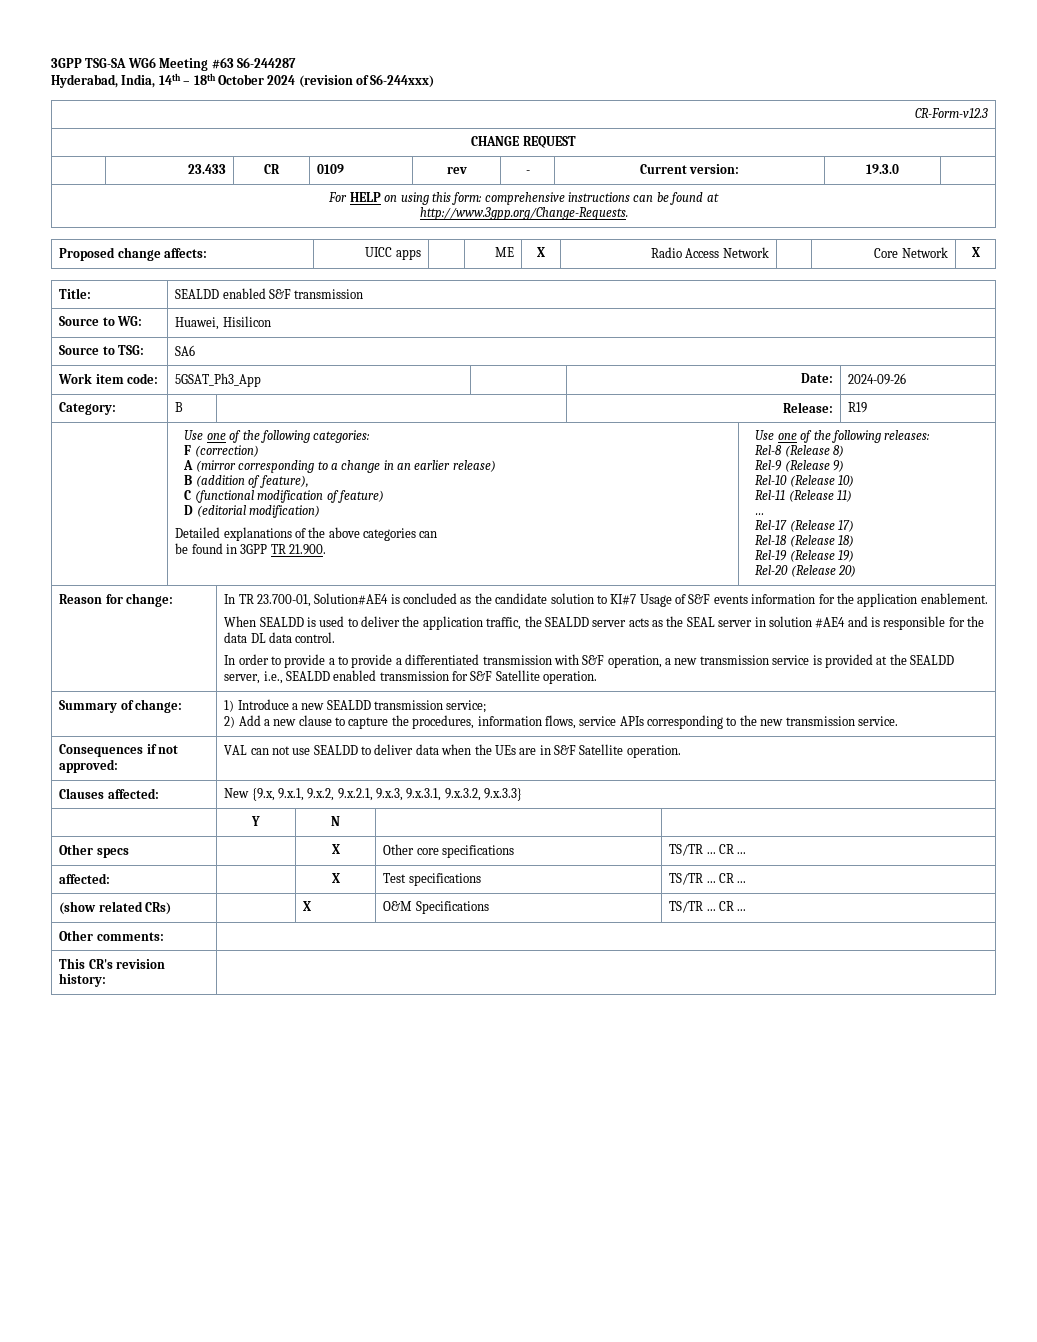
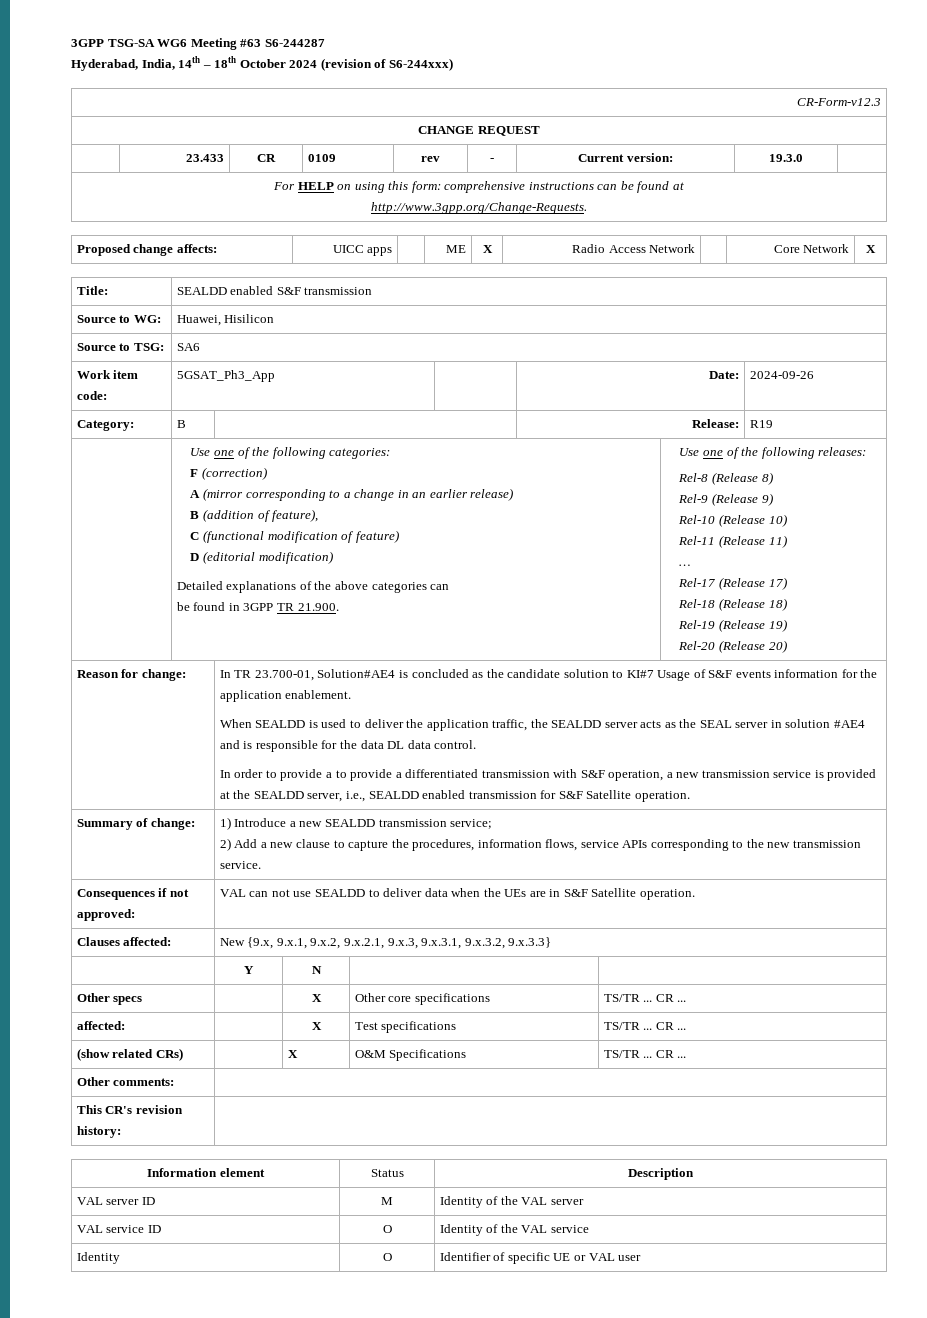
(107, 980) none -> [147,1168,265,1177] [370,1169,404,1177] [628,1168,694,1180] [76,1197,155,1205] [381,1197,393,1205] [439,1196,585,1208] [76,1225,161,1233] [382,1225,392,1233] [439,1224,590,1236] [76,1252,120,1264] [382,1253,392,1261] [439,1252,642,1264] // Information element | Status | Description // VAL server ID | M | Identity of the VAL server // VAL service ID | O | Identity of the VAL service // Identity | O | Identifier of specific UE or VAL user

